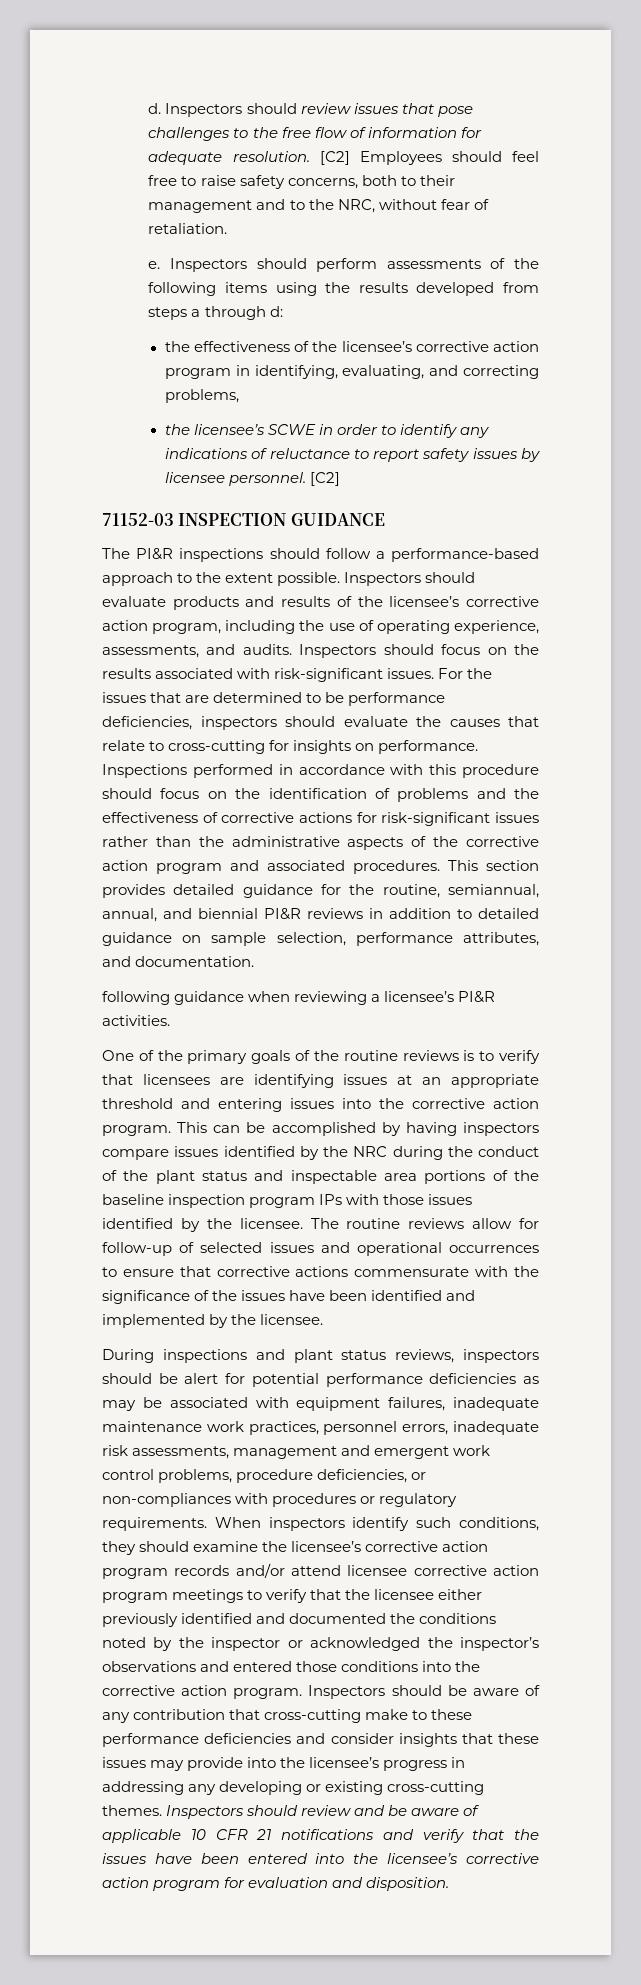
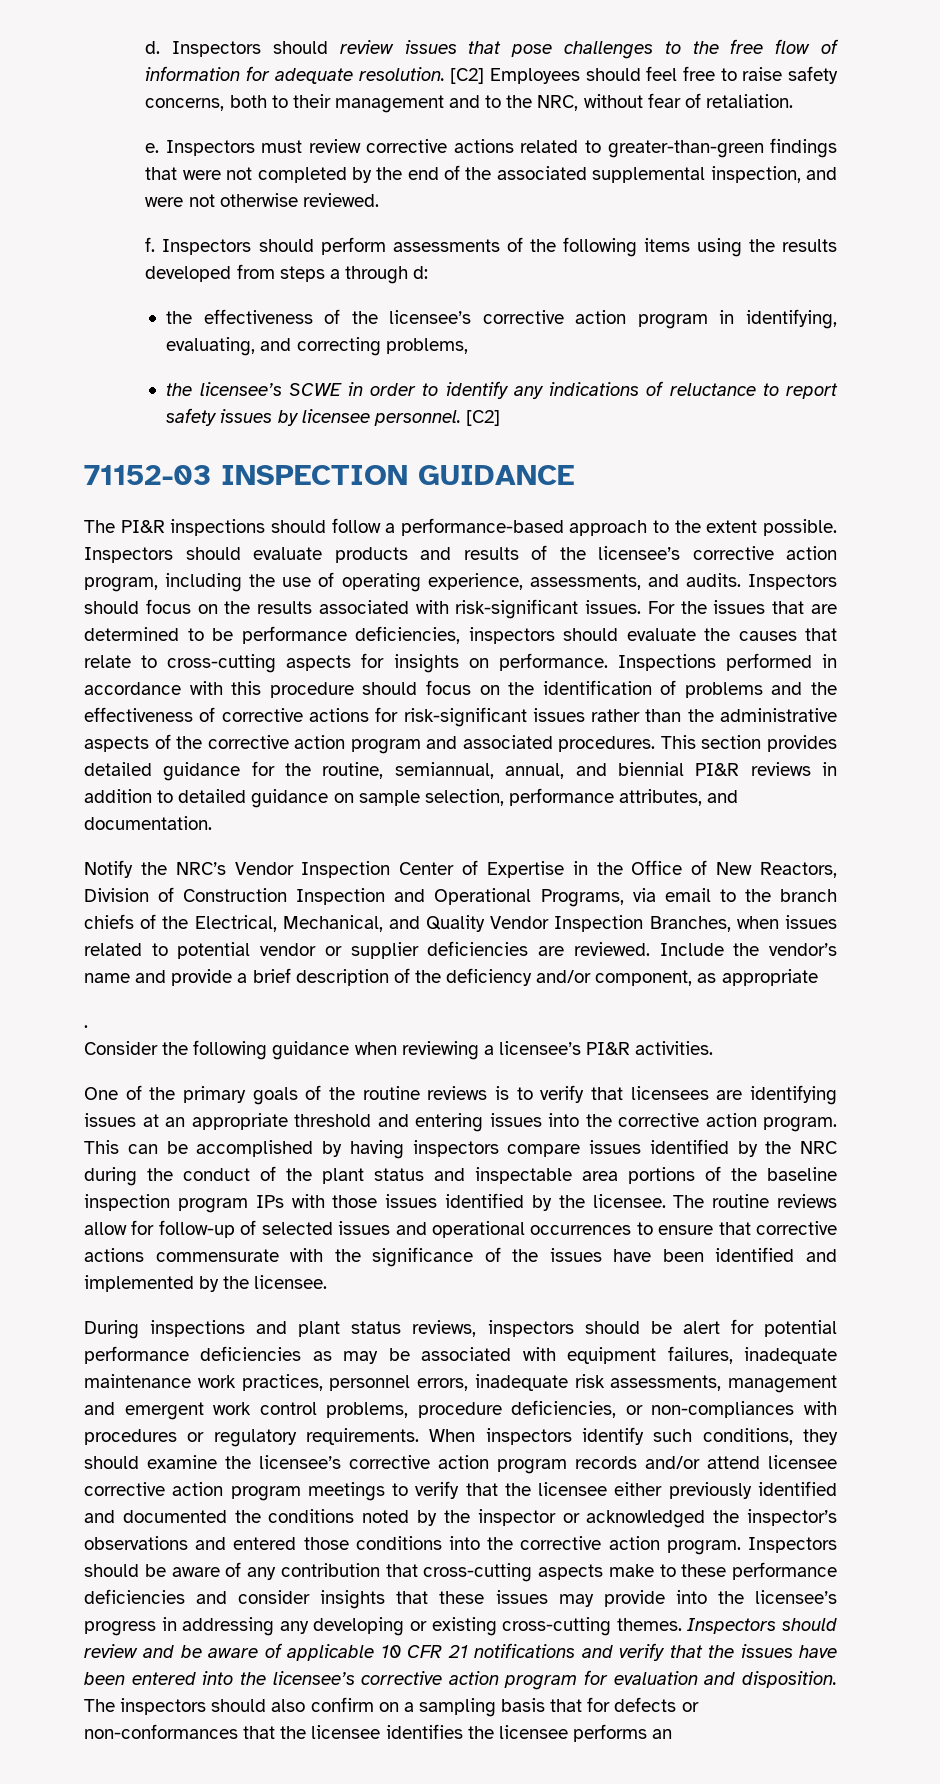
(248, 265) none -> [261,138,838,158] [145,165,838,183] [145,193,379,207] [145,237,252,255] must review corrective actions related to greater-than-green findings that were not completed by the end of the associated supplemental inspection, and were not otherwise reviewed. // f. Inspectors
(266, 747) none -> [286,655,352,671] aspects
(255, 961) none -> [84,860,837,878] [84,887,838,907] [84,914,838,932] [84,941,838,959] [84,968,818,986] [84,1025,88,1028] [84,1041,189,1055] Notify the NRC’s Vendor Inspection Center of Expertise in the Office of New Reactors, Division of Construction Inspection and Operational Programs, via email to the branch chiefs of the Electrical, Mechanical, and Quality Vendor Inspection Branches, when issues related to potential vendor or supplier deficiencies are reviewed. Include the vendor’s name and provide a brief description of the deficiency and/or component, as appropriate // . // Consider the
(362, 1716) none -> [538,1564,603,1580] aspects
(450, 1884) none -> [84,1697,699,1717] [84,1724,673,1742] The inspectors should also confirm on a sampling basis that for defects or non-conformances that the licensee identifies the licensee performs an

